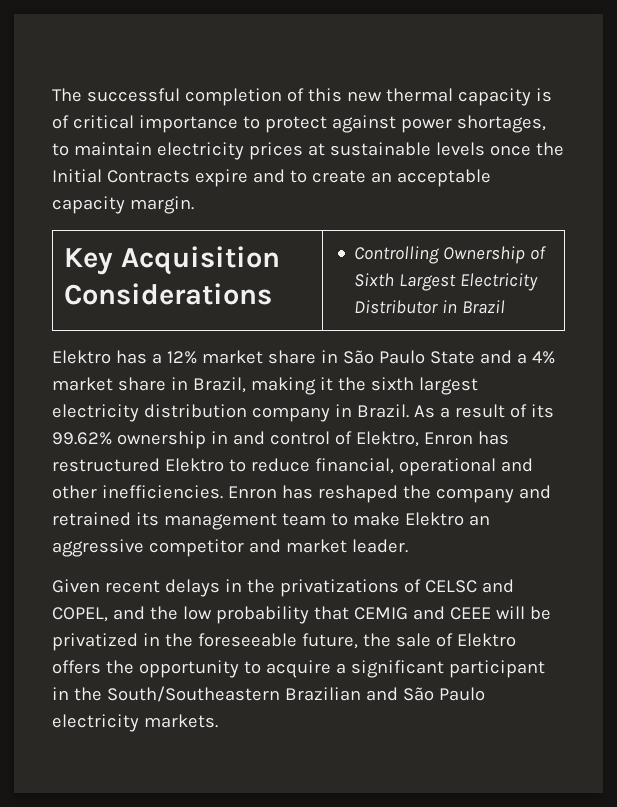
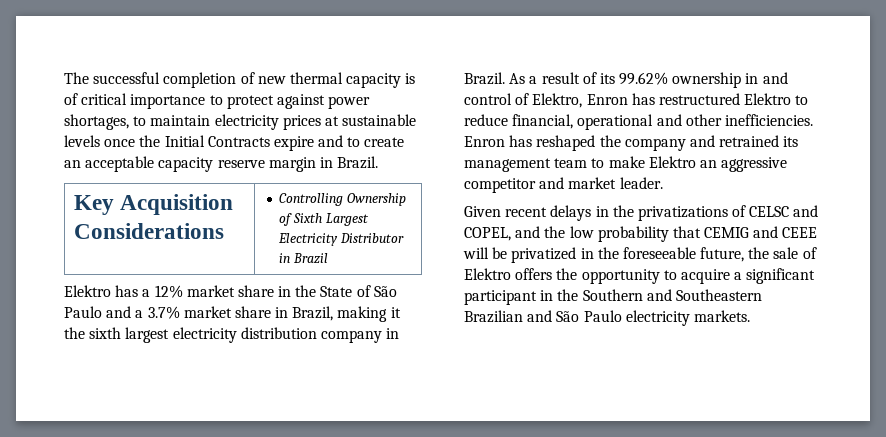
[307,88,342,102] this -> (255, 78) none
[129,196,194,214] margin. -> [217,156,379,172] reserve margin in Brazil.
[342,350,475,364] São Paulo State -> [295,285,397,297] [64,306,102,318] the State of São Paulo
[531,351,555,364] 4% -> [147,306,180,319] 3.7%
[106,686,280,702] South/Southeastern -> [582,289,762,301] Southern and Southeastern

